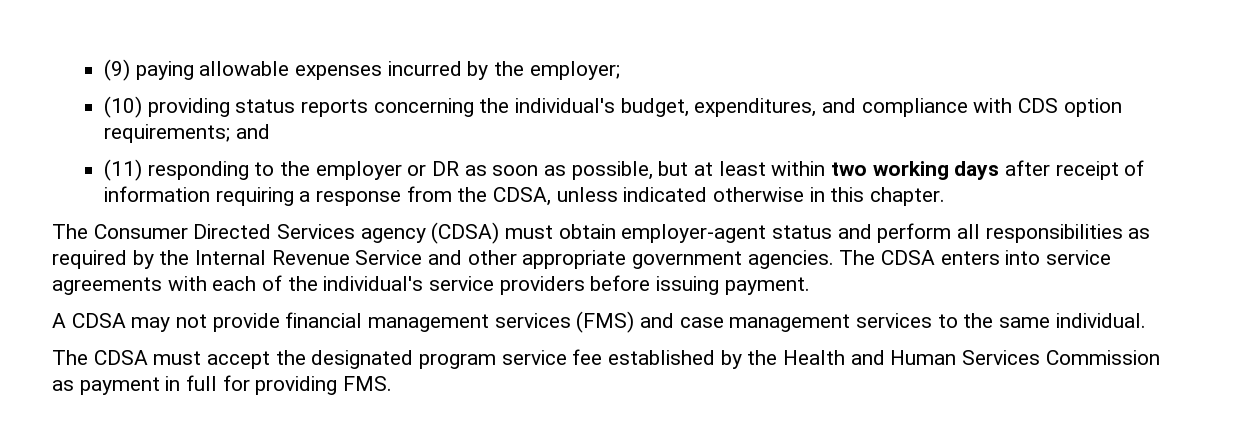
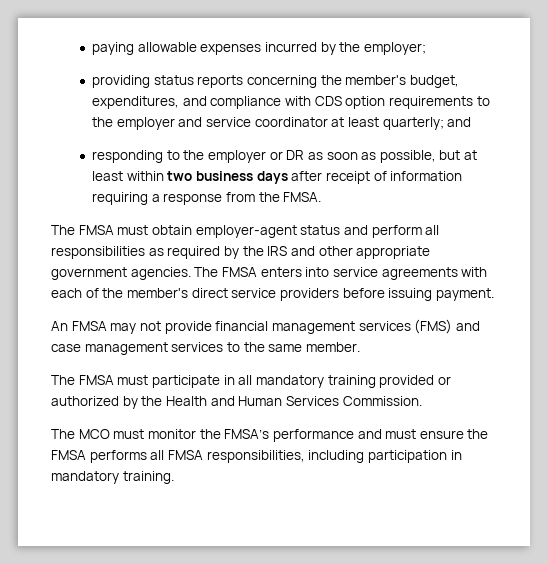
[104,59,131,81] (9) -> (92, 48) none
[104,96,143,118] (10) -> (426, 48) none
[515,98,616,113] individual's -> [345,75,407,85] member's
[104,124,231,143] requirements; -> [388,96,490,109] [92,117,444,130] requirements to the employer and service coordinator at least quarterly;
[104,159,143,181] (11) -> (472, 122) none
[872,161,949,180] working -> [195,171,253,181] business
[493,187,946,206] [52,222,500,244] CDSA, unless indicated otherwise in this chapter. // The Consumer Directed Services agency (CDSA) -> [283,192,322,202] [51,225,114,235] FMSA. // The FMSA
[195,250,423,265] Internal Revenue Service -> [267,246,288,256] IRS
[881,250,936,265] CDSA -> [221,267,257,277] FMSA
[323,276,424,291] individual's -> [126,288,228,298] member's direct
[52,313,126,328] A CDSA -> [51,321,107,331] An FMSA
[1055,313,1146,328] [52,349,716,369] individual. // The CDSA must accept the designated program service fee established -> [305,342,360,352] [51,375,451,388] [51,396,119,406] member. // The FMSA must participate in all mandatory training provided or authorized
[1045,350,1160,365] [52,375,393,395] Commission as payment in full for providing FMS. -> [342,396,422,406] [51,429,489,442] [51,450,462,463] [51,471,174,484] Commission. // The MCO must monitor the FMSA’s performance and must ensure the FMSA performs all FMSA responsibilities, including participation in mandatory training.

